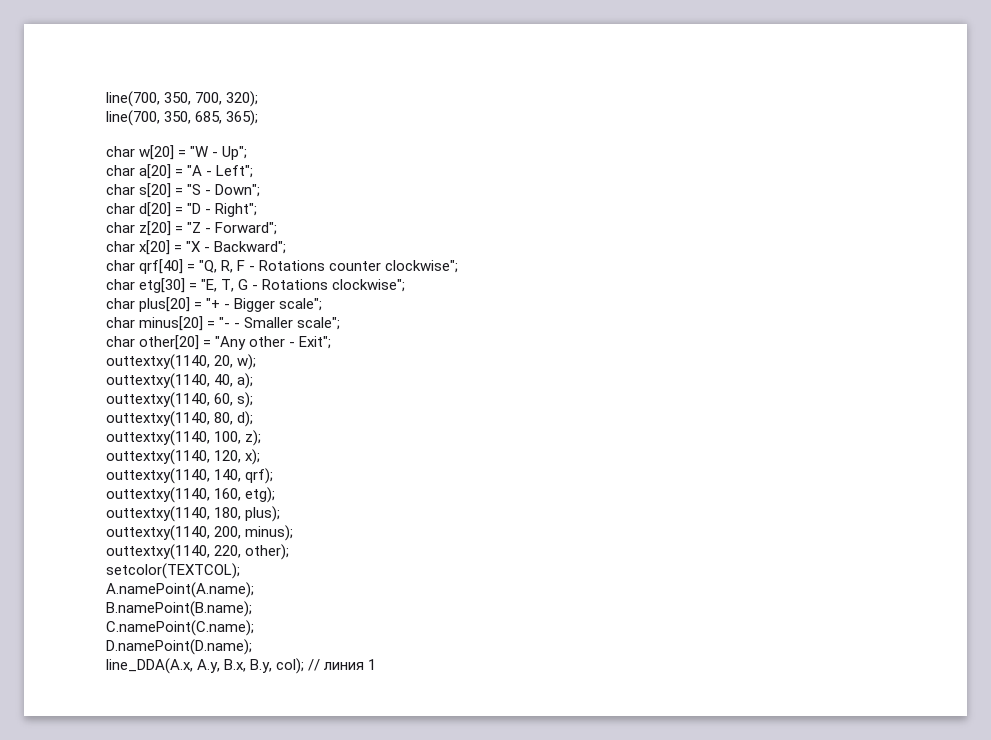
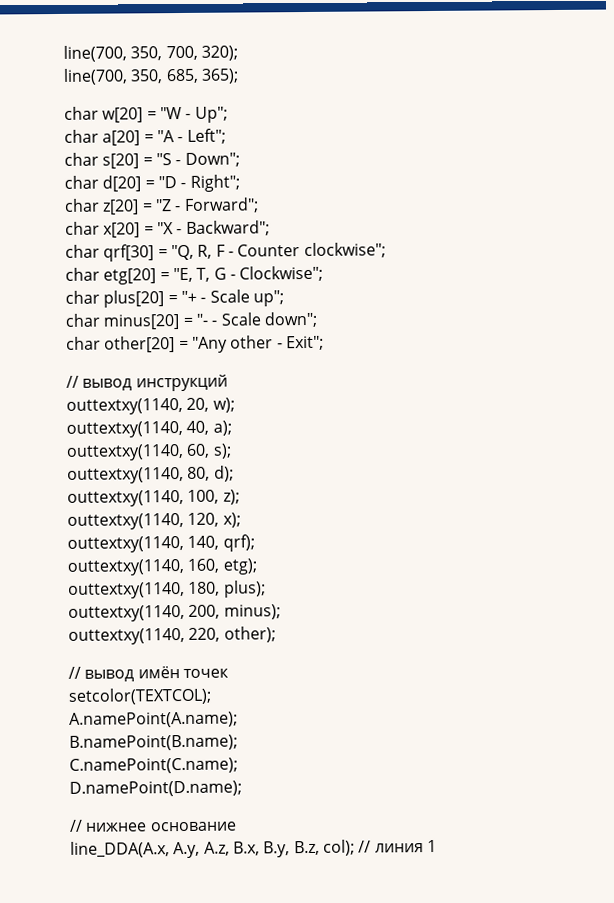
[139,259,184,274] qrf[40] -> [103,244,155,262] qrf[30]
[259,260,459,273] [106,278,186,293] Rotations counter clockwise"; // char etg[30] -> [237,242,386,259] [65,267,157,285] Counter clockwise"; // char etg[20]
[262,279,406,292] Rotations clockwise"; -> [239,265,324,282] Clockwise";
[234,298,323,312] Bigger scale"; -> [209,289,284,307] Scale up";
[244,317,341,330] Smaller scale"; -> [220,311,318,328] Scale down";
(332, 342) none -> [66,374,228,392] // // вывод инструкций
(290, 552) none -> [68,666,229,682] // // вывод имён точек
(252, 647) none -> [69,819,237,832] // // нижнее основание
(221, 666) none -> [203,841,230,856] A.z,
(273, 666) none -> [293,840,320,856] B.z,

